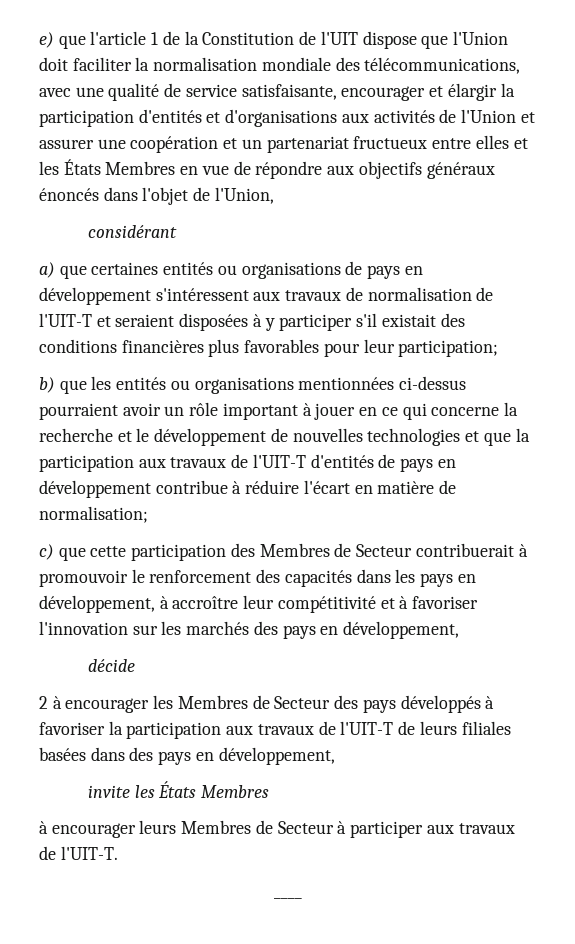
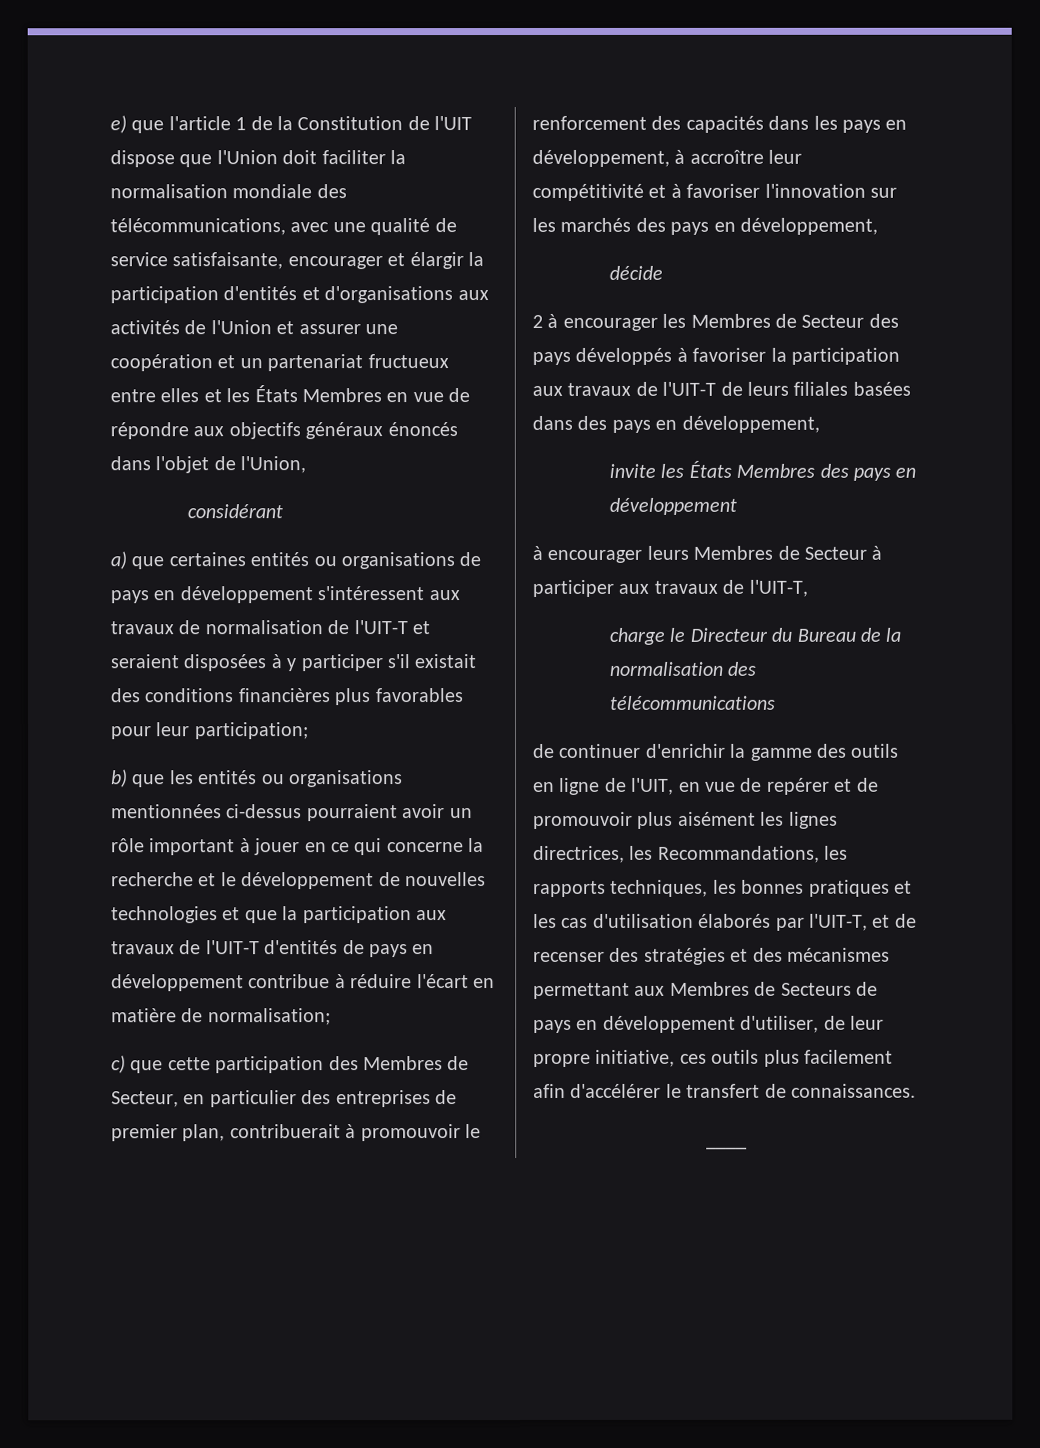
[356,544,413,557] Secteur -> [111,1090,457,1108] [111,1124,226,1142] Secteur, en particulier des entreprises de premier plan,
(270, 791) none -> [819,463,917,481] [609,497,738,515] des pays en développement
[60,846,118,860] l'UIT-T. -> [748,579,808,597] [609,627,902,645] [609,661,757,676] [609,695,776,710] [533,743,900,761] [533,777,879,795] [533,811,838,829] [533,845,849,863] [533,879,912,897] [533,913,917,931] [533,947,890,965] [533,981,878,999] [533,1015,884,1033] [533,1049,893,1067] [533,1083,916,1098] l'UIT-T, // charge le Directeur du Bureau de la normalisation des télécommunications // de continuer d'enrichir la gamme des outils en ligne de l'UIT, en vue de repérer et de promouvoir plus aisément les lignes directrices, les Recommandations, les rapports techniques, les bonnes pratiques et les cas d'utilisation élaborés par l'UIT-T, et de recenser des stratégies et des mécanismes permettant aux Membres de Secteurs de pays en développement d'utiliser, de leur propre initiative, ces outils plus facilement afin d'accélérer le transfert de connaissances.

